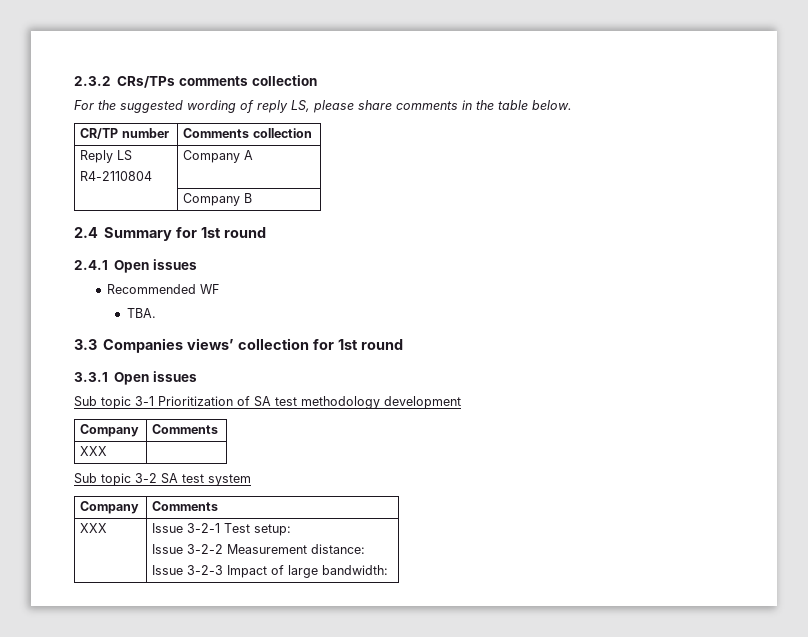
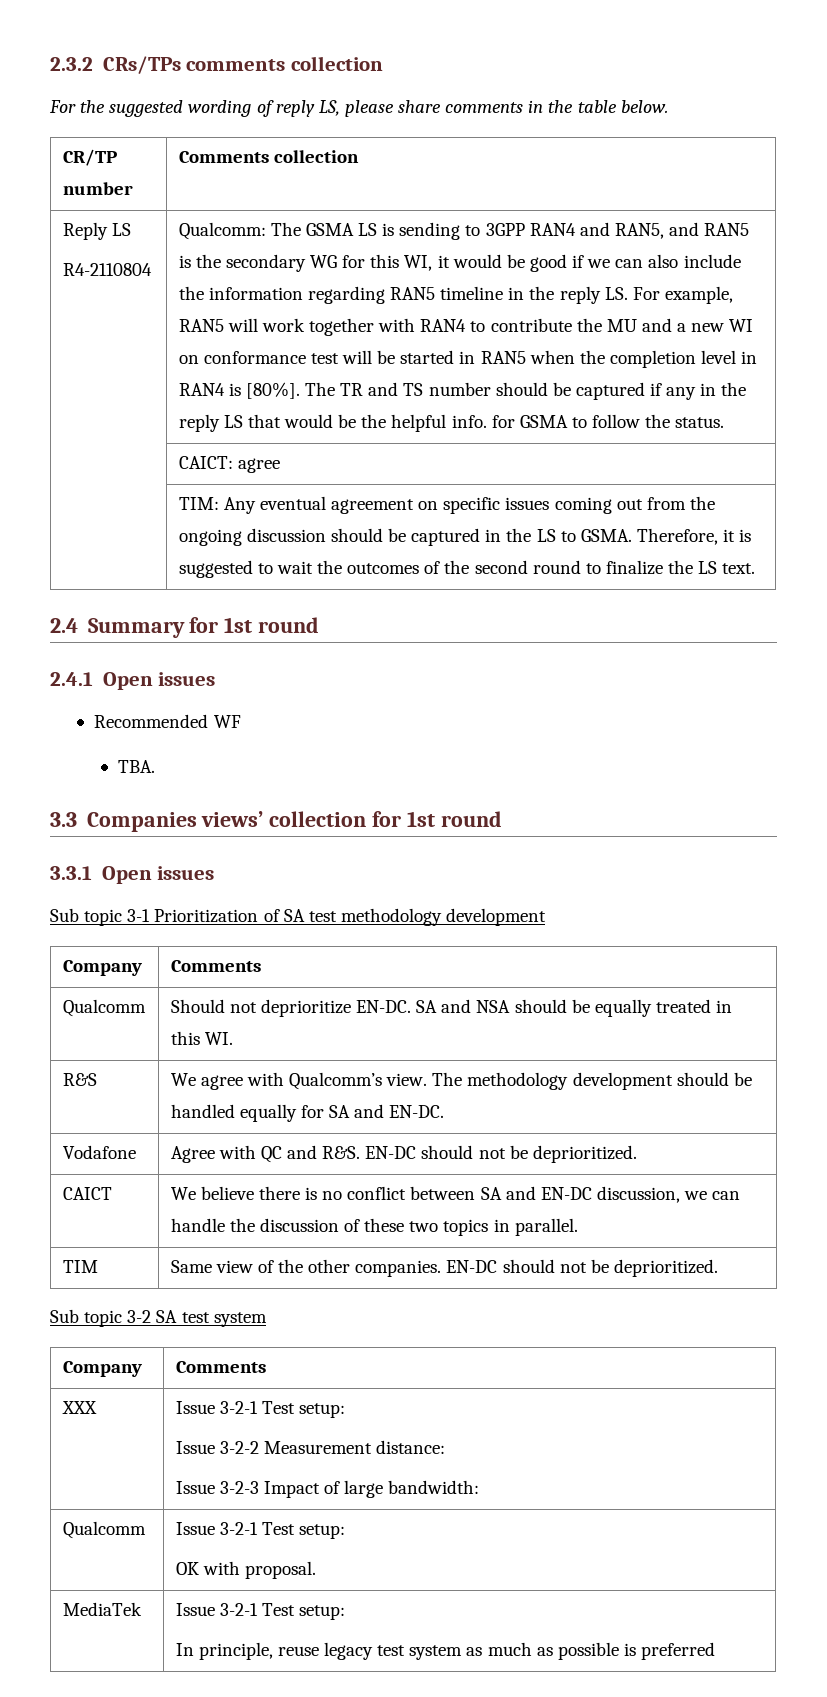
[183,150,254,163] [183,193,253,206] Company A // | Company B -> [178,222,750,240] [178,254,741,272] [178,286,733,304] [178,318,754,336] [178,350,758,368] [178,382,747,400] [178,414,725,432] [178,456,280,473] [178,496,715,514] [178,528,752,546] [178,560,756,578] Qualcomm: The GSMA LS is sending to 3GPP RAN4 and RAN5, and RAN5 is the secondary WG for this WI, it would be good if we can also include the information regarding RAN5 timeline in the reply LS. For example, RAN5 will work together with RAN4 to contribute the MU and a new WI on conformance test will be started in RAN5 when the completion level in RAN4 is [80%]. The TR and TS number should be captured if any in the reply LS that would be the helpful info. for GSMA to follow the status. // | CAICT: agree // | TIM: Any eventual agreement on specific issues coming out from the ongoing discussion should be captured in the LS to GSMA. Therefore, it is suggested to wait the outcomes of the second round to finalize the LS text.
[80,446,108,456] XXX | -> [62,999,146,1017] [170,999,733,1017] [170,1031,233,1045] [62,1073,97,1086] [170,1072,752,1090] [170,1104,445,1122] [62,1145,136,1159] [170,1145,637,1163] [62,1187,112,1200] [170,1186,741,1203] [170,1218,578,1236] [62,1260,98,1273] [170,1259,718,1277] Qualcomm | Should not deprioritize EN-DC. SA and NSA should be equally treated in this WI. // R&S | We agree with Qualcomm’s view. The methodology development should be handled equally for SA and EN-DC. // Vodafone | Agree with QC and R&S. EN-DC should not be deprioritized. // CAICT | We believe there is no conflict between SA and EN-DC discussion, we can handle the discussion of these two topics in parallel. // TIM | Same view of the other companies. EN-DC should not be deprioritized.
(389, 570) none -> [62,1521,146,1539] [175,1522,346,1539] [175,1561,316,1579] [62,1602,142,1616] [175,1603,346,1620] [175,1642,716,1660] // Qualcomm | Issue 3-2-1 Test setup: // OK with proposal. // MediaTek | Issue 3-2-1 Test setup: // In principle, reuse legacy test system as much as possible is preferred

